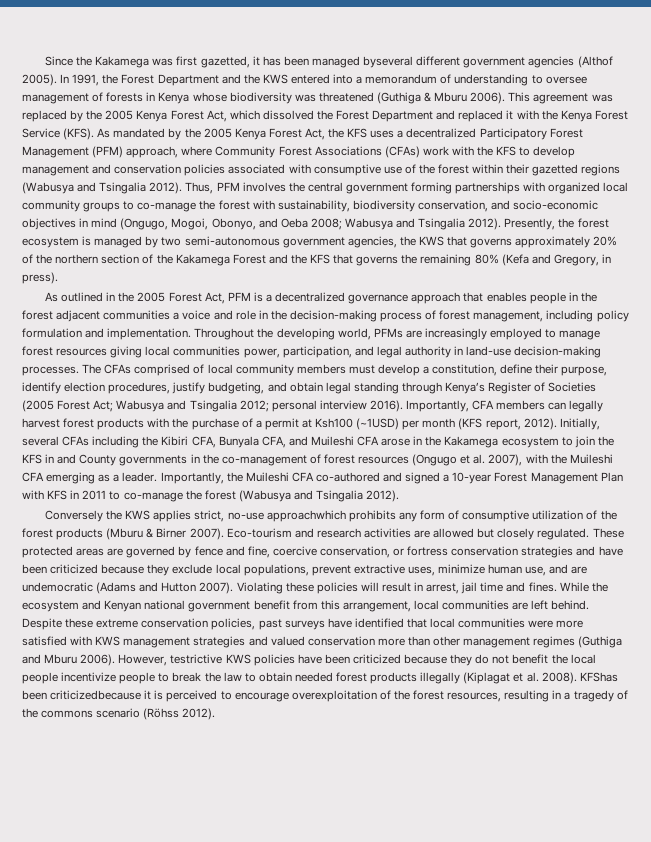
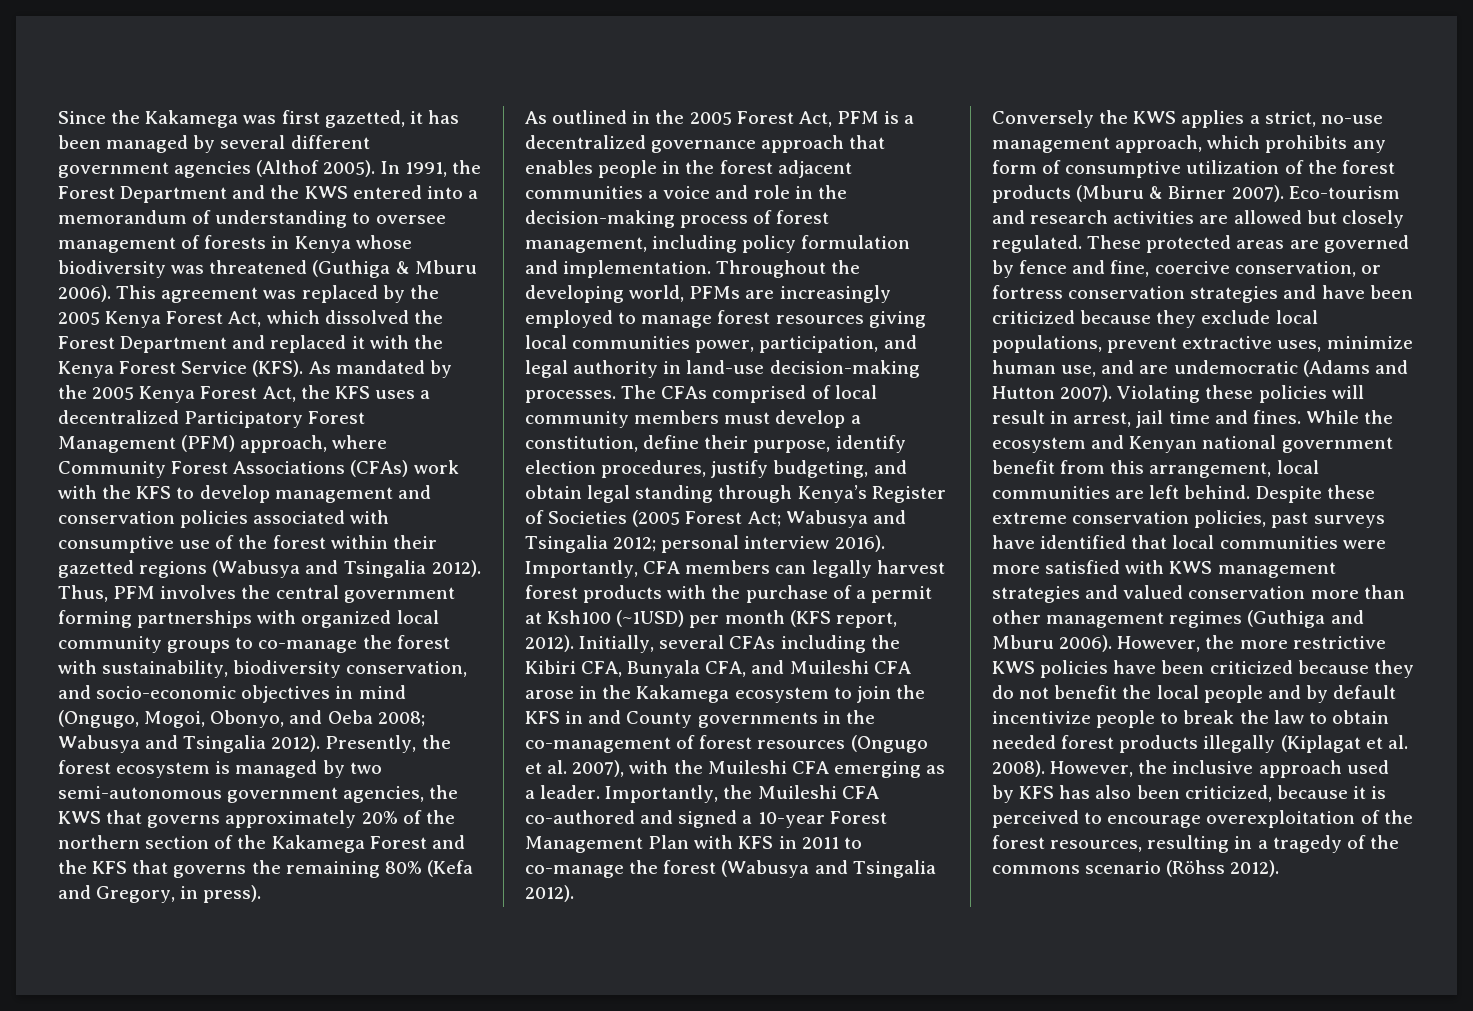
[363,56,414,68] byseveral -> [193,135,286,153] by several
(192, 516) none -> [1249,115,1260,124] a
[266,510,346,522] approachwhich -> [992,135,1261,153] management approach, which
[170,654,223,664] testrictive -> [1205,635,1386,649] the more restrictive
(58, 678) none -> [1267,685,1397,703] and by default
[579,672,618,682] [22,690,142,700] KFShas been criticizedbecause -> [1050,760,1389,778] [992,785,1348,803] However, the inclusive approach used by KFS has also been criticized, because

